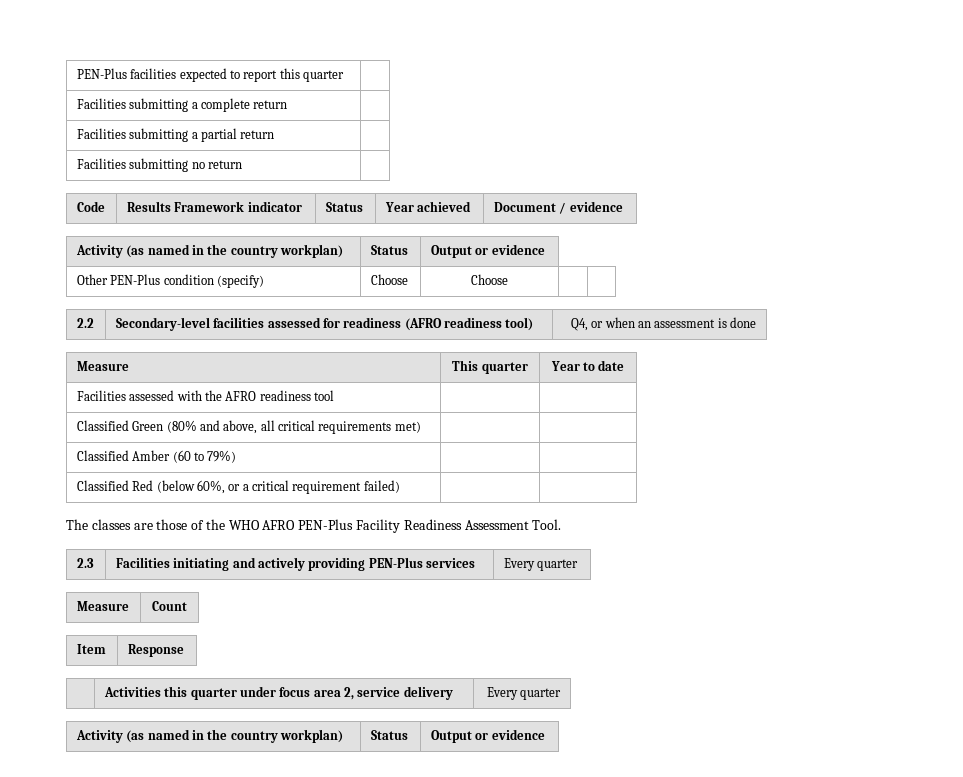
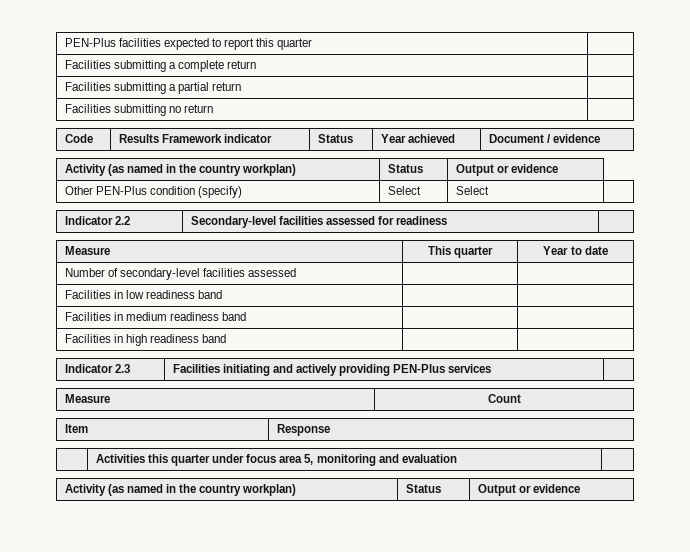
[370,274,408,285] [471,274,508,285] Choose | Choose | | // -> [387,186,421,195] [455,186,489,195] [64,216,113,225] Select | Select | // Indicator
[404,317,534,331] [570,317,757,331] (AFRO readiness tool) | Q4, or when an assessment is done -> (448, 220) |
[76,390,335,401] [76,420,421,434] [76,450,237,463] [76,480,400,494] [66,519,562,533] Facilities assessed with the AFRO readiness tool | | // Classified Green (80% and above, all critical requirements met) | | // Classified Amber (60 to 79%) | | // Classified Red (below 60%, or a critical requirement failed) | | // The classes are those of the WHO AFRO PEN-Plus Facility Readiness Assessment Tool. // -> [64,268,297,280] [64,290,223,299] [64,312,247,321] [64,334,227,346] [64,364,113,373] Number of secondary-level facilities assessed | | // Facilities in low readiness band | | // Facilities in medium readiness band | | // Facilities in high readiness band | | // Indicator
[503,558,579,571] Every quarter -> (492, 368) none
[344,686,453,700] [486,687,562,700] 2, service delivery | Every quarter -> [304,454,457,466] 5, monitoring and evaluation |

